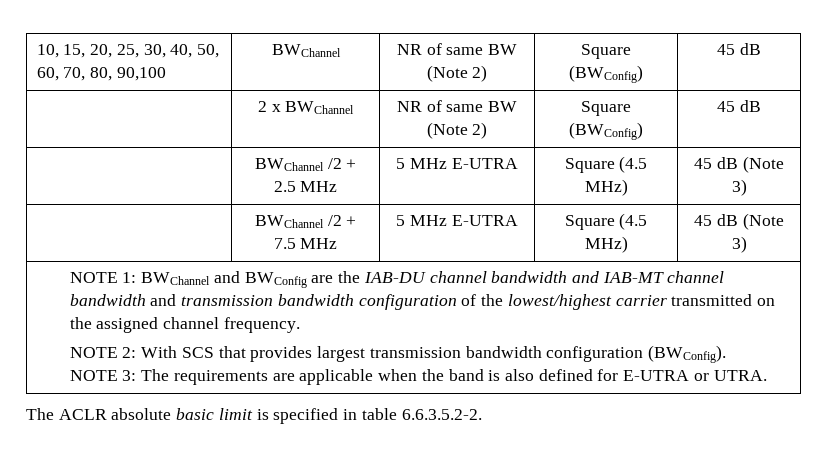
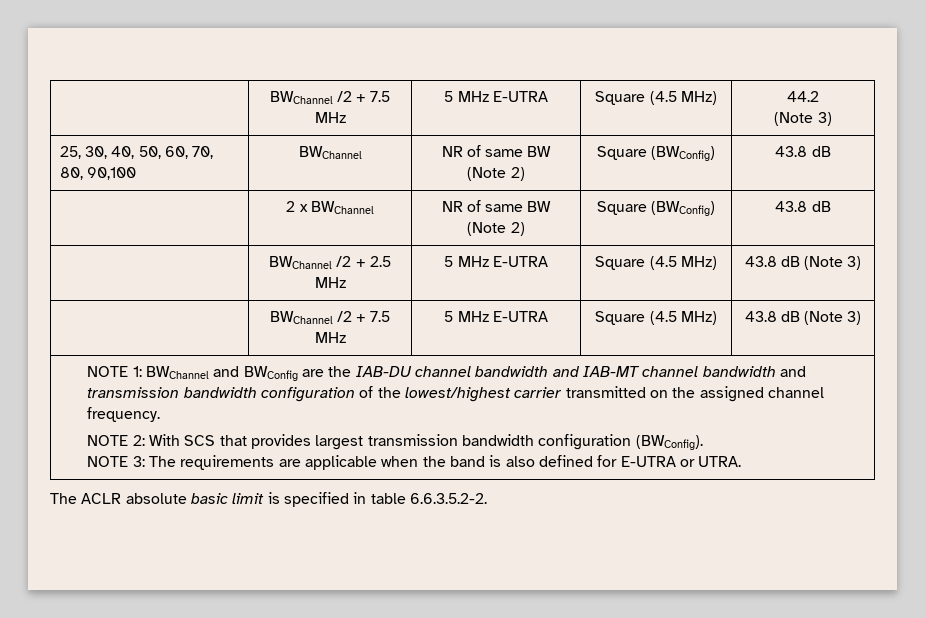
[36,44,113,58] 10, 15, 20, -> [269,91,391,104] [314,112,346,123] [444,91,548,102] [595,91,717,105] [787,91,819,102] [774,112,832,126] | BWChannel /2 + 7.5 MHz | 5 MHz E-UTRA | Square (4.5 MHz) | 44.2 // (Note 3) //
[717,44,736,55] 45 -> [775,146,808,157] 43.8
[717,101,736,112] 45 -> [775,201,808,212] 43.8
[694,158,713,169] 45 -> [744,256,777,267] 43.8
[694,215,713,226] 45 -> [744,311,777,322] 43.8

